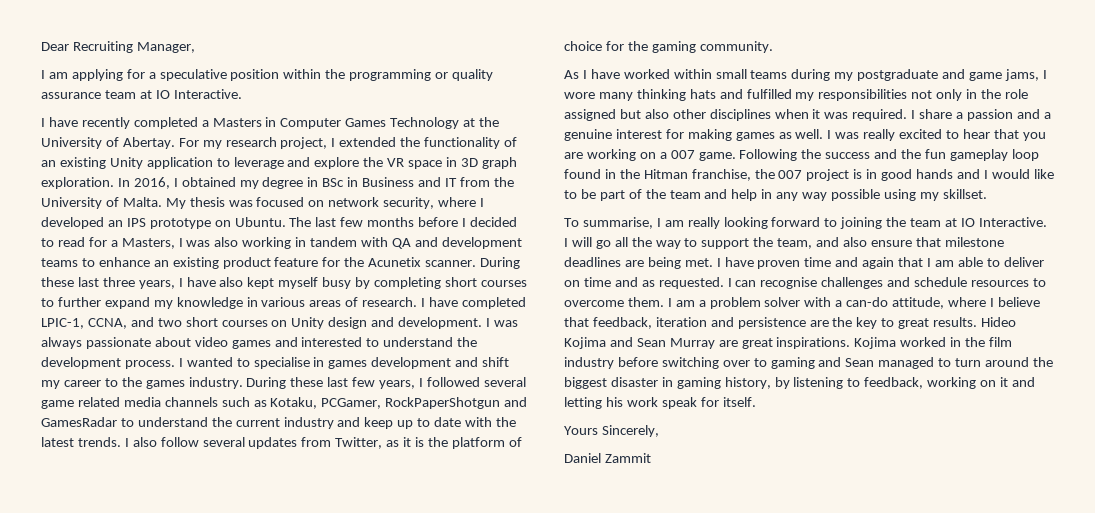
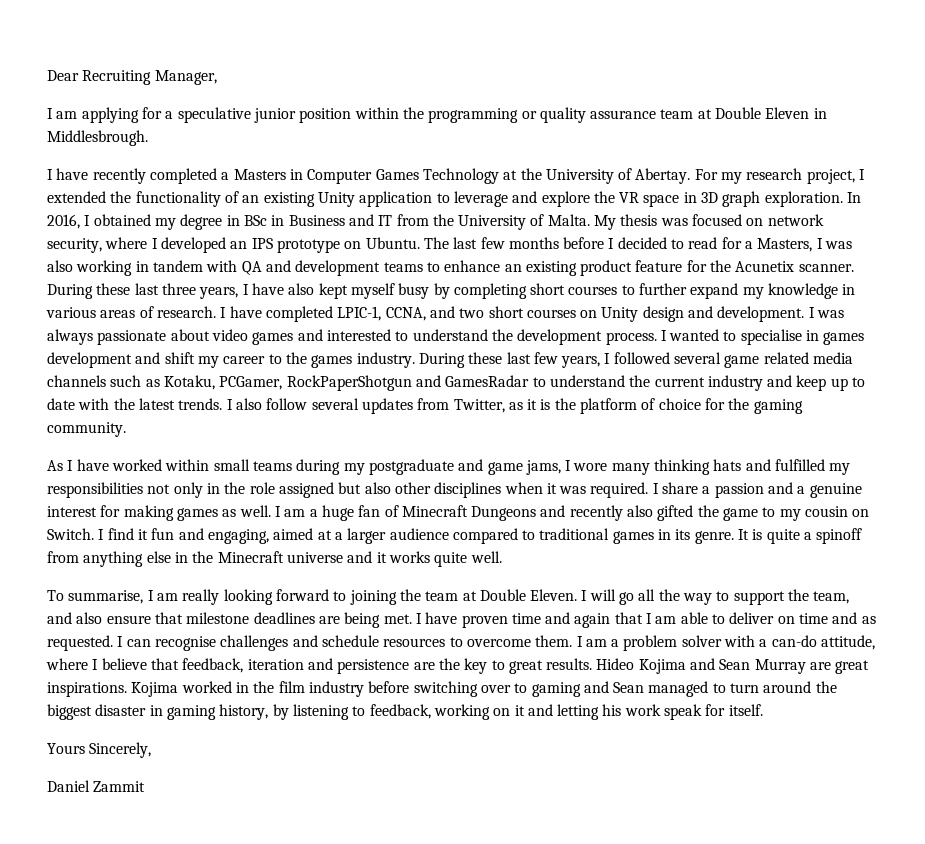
(227, 75) none -> [253,108,296,123] junior
[155,89,242,99] IO Interactive. -> [715,107,827,119] [47,130,148,146] Double Eleven in Middlesbrough.
[835,129,1046,141] [564,149,1039,161] [564,169,1054,181] [564,189,987,201] was really excited to hear that you are working on a 007 game. Following the success and the fun gameplay loop found in the Hitman franchise, the 007 project is in good hands and I would like to be part of the team and help in any way possible using my skillset. -> [284,505,870,521] [47,528,863,544] [47,551,502,567] am a huge fan of Minecraft Dungeons and recently also gifted the game to my cousin on Switch. I find it fun and engaging, aimed at a larger audience compared to traditional games in its genre. It is quite a spinoff from anything else in the Minecraft universe and it works quite well.
[960,217,1047,227] IO Interactive. -> [479,589,578,601] Double Eleven.

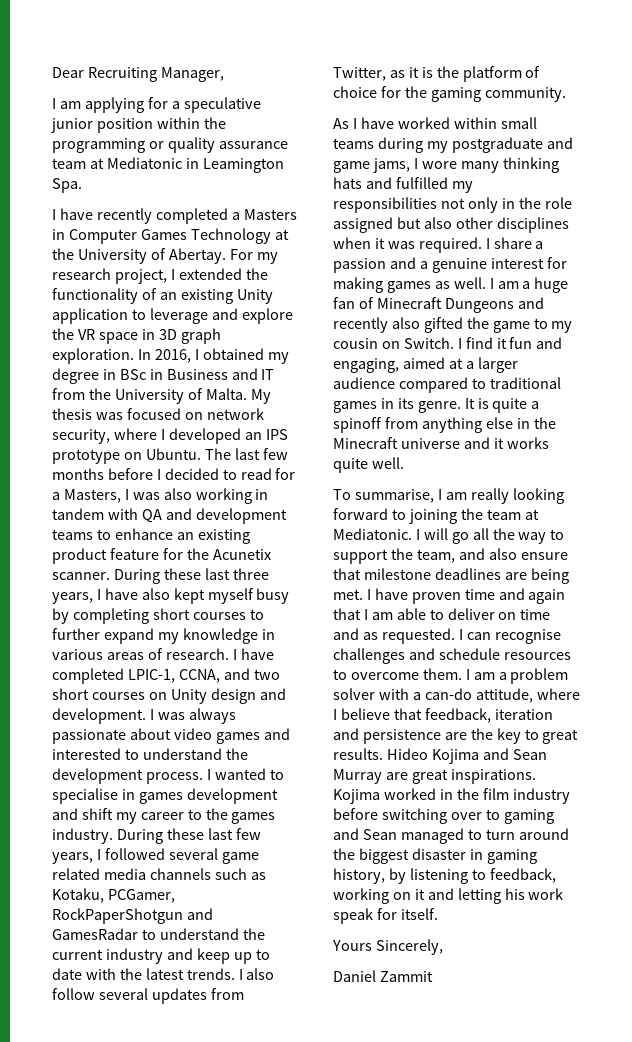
[715,107,827,119] [47,130,148,146] Double Eleven in Middlesbrough. -> [106,157,284,173] [52,178,82,193] Mediatonic in Leamington Spa.
[479,589,578,601] Double Eleven. -> [333,528,412,540] Mediatonic.

